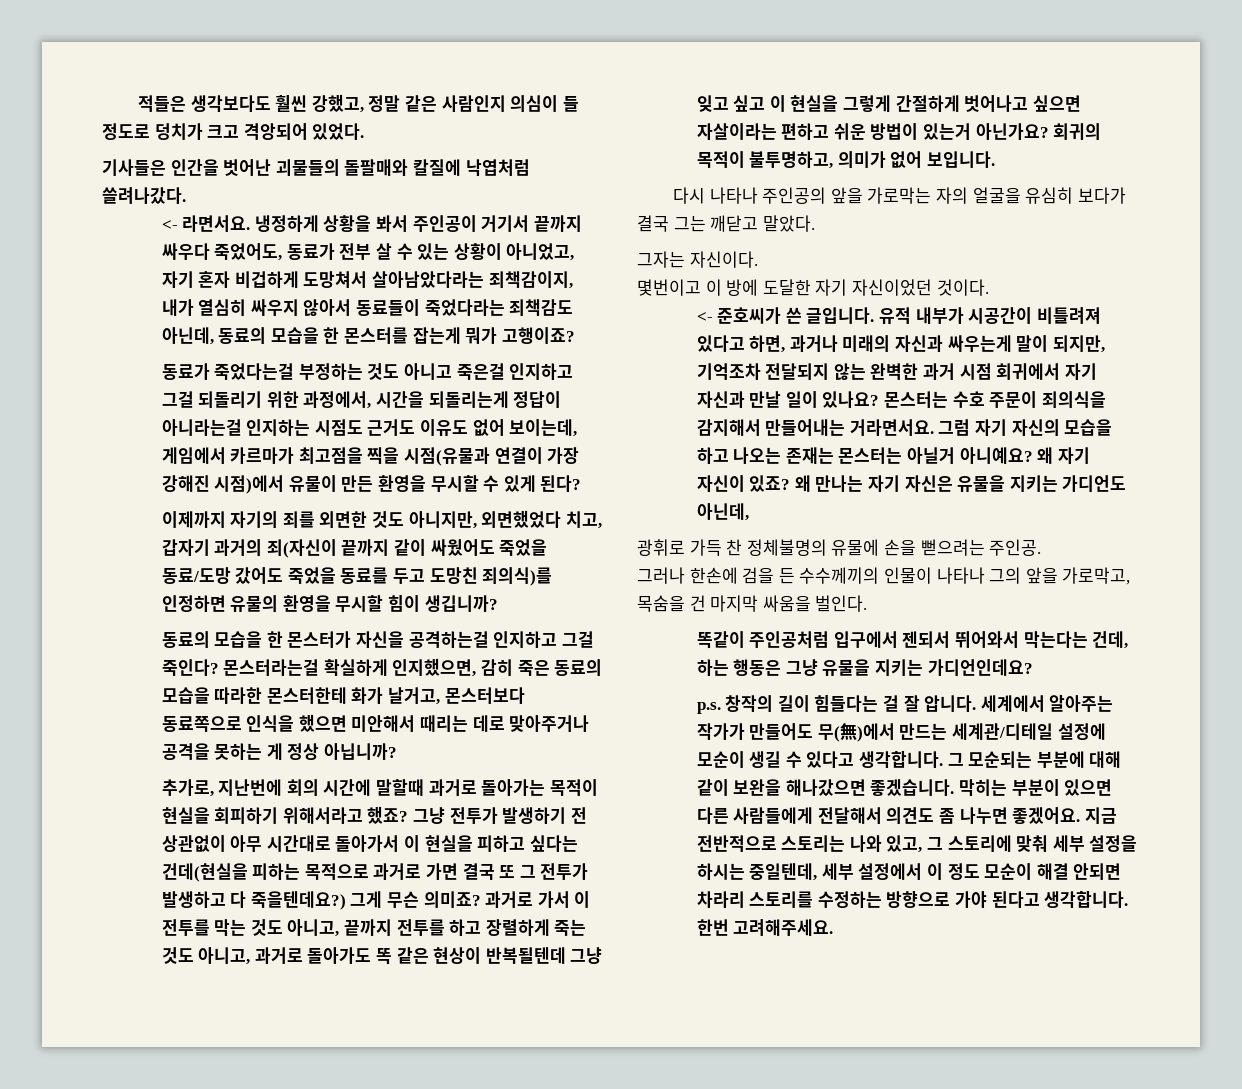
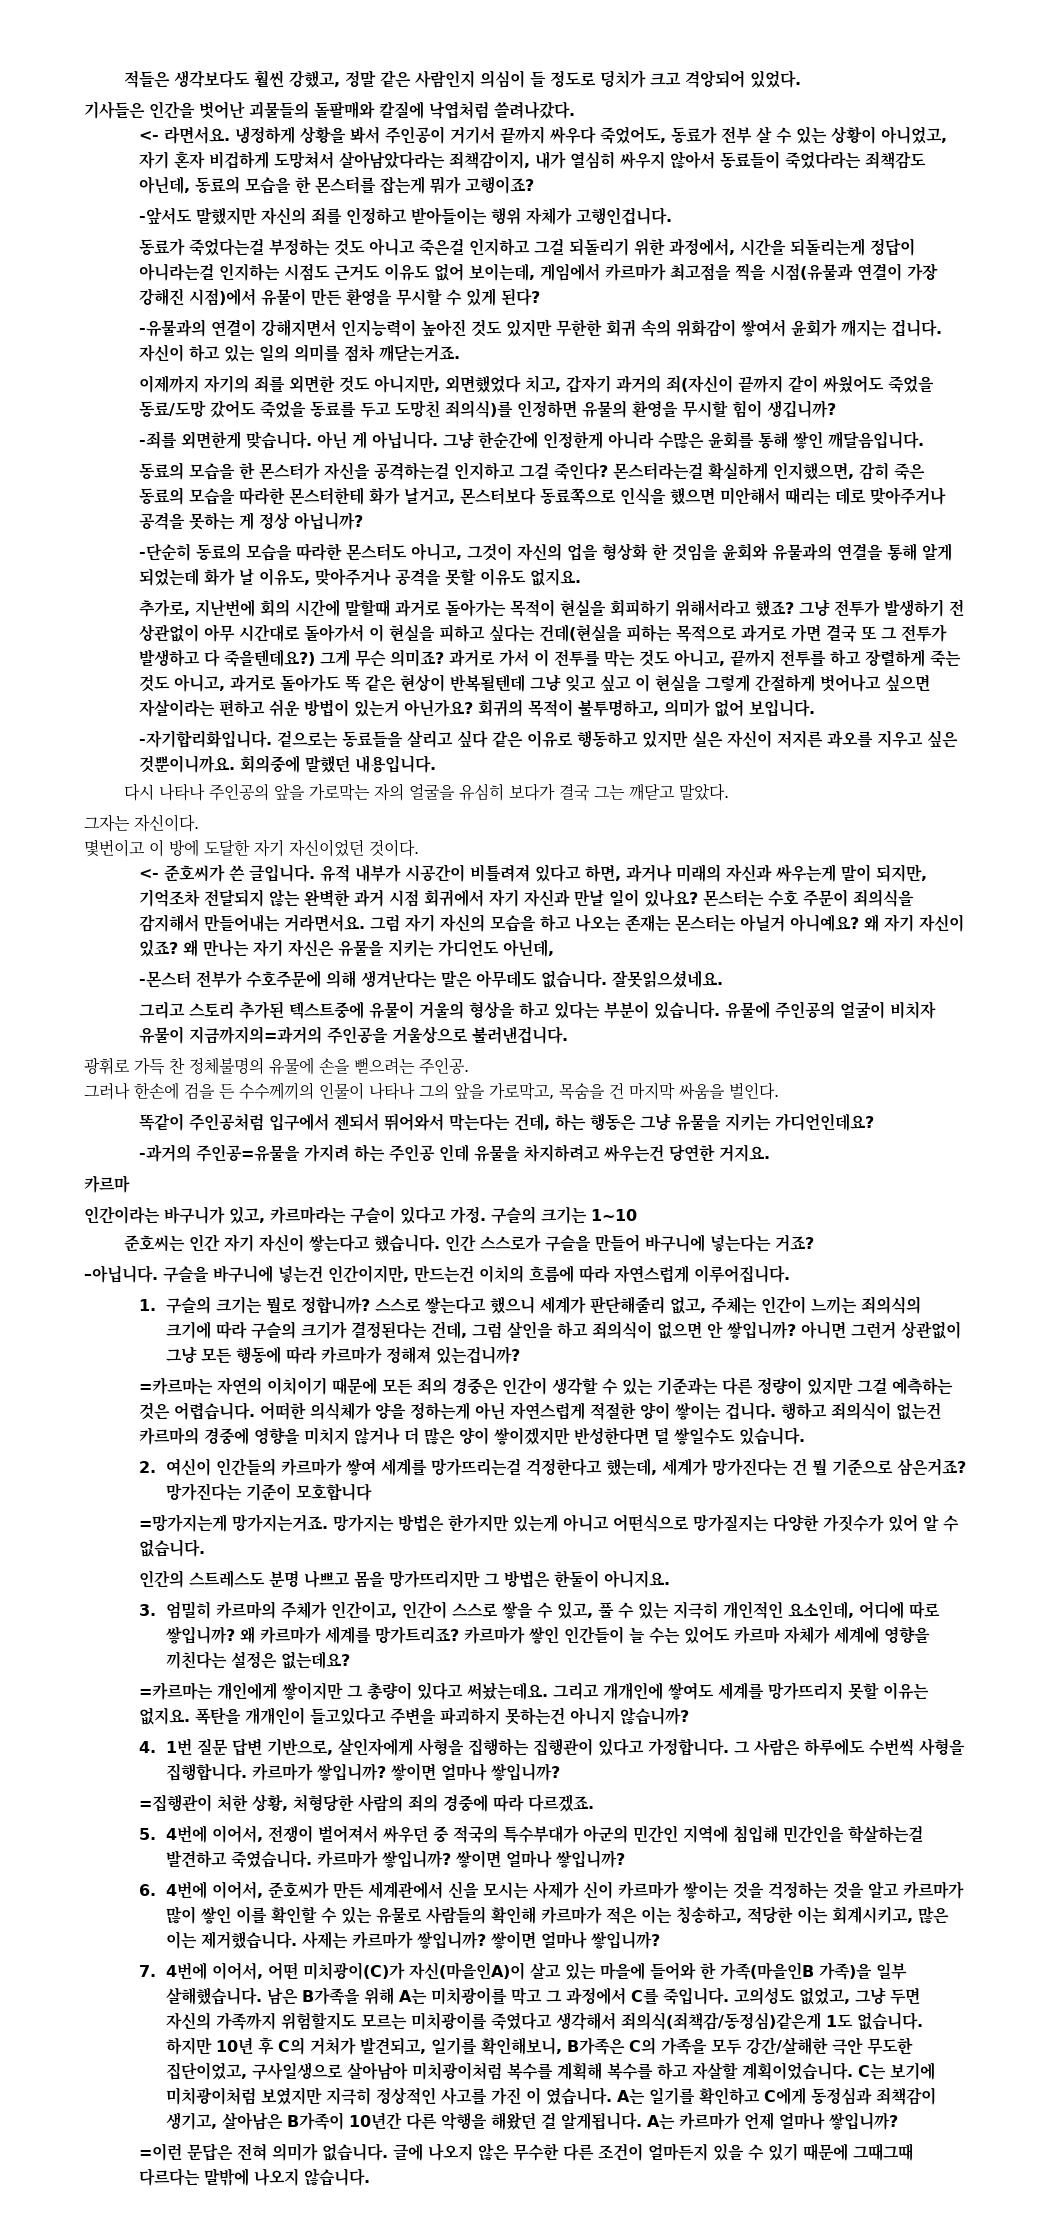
(575, 335) none -> [138,207,672,225] // -앞서도 말했지만 자신의 죄를 인정하고 받아들이는 행위 자체가 고행인겁니다.
(582, 483) none -> [138,319,942,337] [138,344,460,362] // -유물과의 연결이 강해지면서 인지능력이 높아진 것도 있지만 무한한 회귀 속의 위화감이 쌓여서 윤회가 깨지는 겁니다. 자신이 하고 있는 일의 의미를 점차 깨닫는거죠.
(498, 603) none -> [138,431,924,449] // -죄를 외면한게 맞습니다. 아닌 게 아닙니다. 그냥 한순간에 인정한게 아니라 수많은 윤회를 통해 쌓인 깨달음입니다.
(397, 751) none -> [138,543,952,561] [138,568,581,586] // -단순히 동료의 모습을 따라한 몬스터도 아니고, 그것이 자신의 업을 형상화 한 것임을 윤회와 유물과의 연결을 통해 알게 되었는데 화가 날 이유도, 맞아주거나 공격을 못할 이유도 없지요.
(995, 159) none -> [138,730,958,748] [138,755,436,773] // -자기합리화입니다. 겉으로는 동료들을 살리고 싶다 같은 이유로 행동하고 있지만 실은 자신이 저지른 과오를 지우고 싶은 것뿐이니까요. 회의중에 말했던 내용입니다.
(749, 512) none -> [138,970,723,988] [138,1001,936,1019] [138,1026,568,1044] // -몬스터 전부가 수호주문에 의해 생겨난다는 말은 아무데도 없습니다. 잘못읽으셨네요. // 그리고 스토리 추가된 텍스트중에 유물이 거울의 형상을 하고 있다는 부분이 있습니다. 유물에 주인공의 얼굴이 비치자 유물이 지금까지의=과거의 주인공을 거울상으로 불러낸겁니다.
[696,694,1114,714] [696,723,1106,742] [696,751,1122,768] [696,779,1113,796] [696,807,1117,824] [696,835,1138,853] [696,863,1122,881] [696,891,1129,908] [696,919,834,936] p.s. 창작의 길이 힘들다는 걸 잘 압니다. 세계에서 알아주는 작가가 만들어도 무(無)에서 만드는 세계관/디테일 설정에 모순이 생길 수 있다고 생각합니다. 그 모순되는 부분에 대해 같이 보완을 해나갔으면 좋겠습니다. 막히는 부분이 있으면 다른 사람들에게 전달해서 의견도 좀 나누면 좋겠어요. 지금 전반적으로 스토리는 나와 있고, 그 스토리에 맞춰 세부 설정을 하시는 중일텐데, 세부 설정에서 이 정도 모순이 해결 안되면 차라리 스토리를 수정하는 방향으로 가야 된다고 생각합니다. 한번 고려해주세요. -> [138,1144,770,1162] [84,1175,130,1193] [84,1206,637,1224] [123,1234,814,1252] [84,1265,790,1283] [138,1296,922,1314] [166,1321,962,1339] [166,1346,521,1364] [138,1377,953,1395] [138,1402,941,1420] [138,1427,805,1445] [138,1458,967,1476] [166,1483,373,1501] [138,1514,959,1532] [138,1539,205,1557] [138,1570,670,1588] [138,1601,941,1619] [166,1626,931,1644] [166,1651,351,1669] [138,1682,929,1700] [138,1707,689,1725] [138,1738,966,1756] [166,1763,561,1781] [138,1794,594,1812] [138,1825,924,1843] [166,1850,626,1868] [138,1881,965,1899] [166,1906,950,1924] [166,1931,661,1949] [138,1962,908,1980] [166,1987,921,2005] [166,2012,924,2030] [166,2037,914,2055] [166,2062,936,2080] [166,2087,937,2105] [166,2112,899,2130] [138,2143,913,2161] [138,2168,370,2186] -과거의 주인공=유물을 가지려 하는 주인공 인데 유물을 차지하려고 싸우는건 당연한 거지요. // 카르마 // 인간이라는 바구니가 있고, 카르마라는 구슬이 있다고 가정. 구슬의 크기는 1~10 // 준호씨는 인간 자기 자신이 쌓는다고 했습니다. 인간 스스로가 구슬을 만들어 바구니에 넣는다는 거죠? // –아닙니다. 구슬을 바구니에 넣는건 인간이지만, 만드는건 이치의 흐름에 따라 자연스럽게 이루어집니다. // 1. 구슬의 크기는 뭘로 정합니까? 스스로 쌓는다고 했으니 세계가 판단해줄리 없고, 주체는 인간이 느끼는 죄의식의 크기에 따라 구슬의 크기가 결정된다는 건데, 그럼 살인을 하고 죄의식이 없으면 안 쌓입니까? 아니면 그런거 상관없이 그냥 모든 행동에 따라 카르마가 정해져 있는겁니까? // =카르마는 자연의 이치이기 때문에 모든 죄의 경중은 인간이 생각할 수 있는 기준과는 다른 정량이 있지만 그걸 예측하는 것은 어렵습니다. 어떠한 의식체가 양을 정하는게 아닌 자연스럽게 적절한 양이 쌓이는 겁니다. 행하고 죄의식이 없는건 카르마의 경중에 영향을 미치지 않거나 더 많은 양이 쌓이겠지만 반성한다면 덜 쌓일수도 있습니다. // 2. 여신이 인간들의 카르마가 쌓여 세계를 망가뜨리는걸 걱정한다고 했는데, 세계가 망가진다는 건 뭘 기준으로 삼은거죠? 망가진다는 기준이 모호합니다 // =망가지는게 망가지는거죠. 망가지는 방법은 한가지만 있는게 아니고 어떤식으로 망가질지는 다양한 가짓수가 있어 알 수 없습니다. // 인간의 스트레스도 분명 나쁘고 몸을 망가뜨리지만 그 방법은 한둘이 아니지요. // 3. 엄밀히 카르마의 주체가 인간이고, 인간이 스스로 쌓을 수 있고, 풀 수 있는 지극히 개인적인 요소인데, 어디에 따로 쌓입니까? 왜 카르마가 세계를 망가트리죠? 카르마가 쌓인 인간들이 늘 수는 있어도 카르마 자체가 세계에 영향을 끼친다는 설정은 없는데요? // =카르마는 개인에게 쌓이지만 그 총량이 있다고 써놨는데요. 그리고 개개인에 쌓여도 세계를 망가뜨리지 못할 이유는 없지요. 폭탄을 개개인이 들고있다고 주변을 파괴하지 못하는건 아니지 않습니까? // 4. 1번 질문 답변 기반으로, 살인자에게 사형을 집행하는 집행관이 있다고 가정합니다. 그 사람은 하루에도 수번씩 사형을 집행합니다. 카르마가 쌓입니까? 쌓이면 얼마나 쌓입니까? // =집행관이 처한 상황, 처형당한 사람의 죄의 경중에 따라 다르겠죠. // 5. 4번에 이어서, 전쟁이 벌어져서 싸우던 중 적국의 특수부대가 아군의 민간인 지역에 침입해 민간인을 학살하는걸 발견하고 죽였습니다. 카르마가 쌓입니까? 쌓이면 얼마나 쌓입니까? // 6. 4번에 이어서, 준호씨가 만든 세계관에서 신을 모시는 사제가 신이 카르마가 쌓이는 것을 걱정하는 것을 알고 카르마가 많이 쌓인 이를 확인할 수 있는 유물로 사람들의 확인해 카르마가 적은 이는 칭송하고, 적당한 이는 회계시키고, 많은 이는 제거했습니다. 사제는 카르마가 쌓입니까? 쌓이면 얼마나 쌓입니까? // 7. 4번에 이어서, 어떤 미치광이(C)가 자신(마을인A)이 살고 있는 마을에 들어와 한 가족(마을인B 가족)을 일부 살해했습니다. 남은 B가족을 위해 A는 미치광이를 막고 그 과정에서 C를 죽입니다. 고의성도 없었고, 그냥 두면 자신의 가족까지 위험할지도 모르는 미치광이를 죽였다고 생각해서 죄의식(죄책감/동정심)같은게 1도 없습니다. 하지만 10년 후 C의 거처가 발견되고, 일기를 확인해보니, B가족은 C의 가족을 모두 강간/살해한 극안 무도한 집단이었고, 구사일생으로 살아남아 미치광이처럼 복수를 계획해 복수를 하고 자살할 계획이었습니다. C는 보기에 미치광이처럼 보였지만 지극히 정상적인 사고를 가진 이 였습니다. A는 일기를 확인하고 C에게 동정심과 죄책감이 생기고, 살아남은 B가족이 10년간 다른 악행을 해왔던 걸 알게됩니다. A는 카르마가 언제 얼마나 쌓입니까? // =이런 문답은 전혀 의미가 없습니다. 글에 나오지 않은 무수한 다른 조건이 얼마든지 있을 수 있기 때문에 그때그때 다르다는 말밖에 나오지 않습니다.

